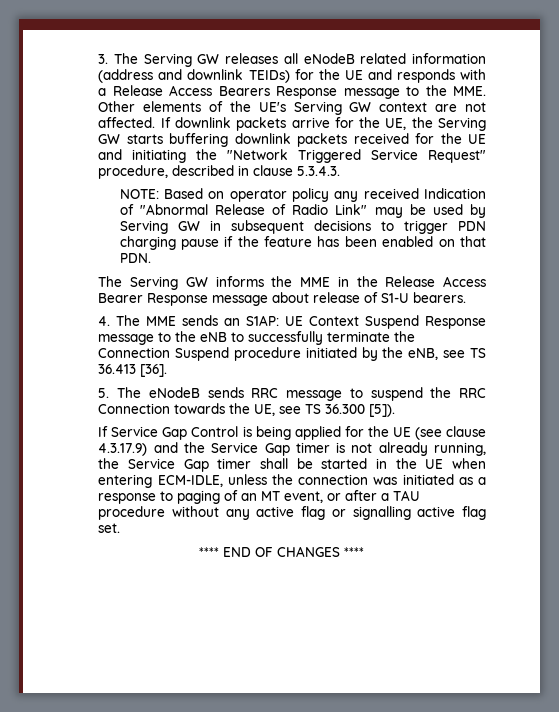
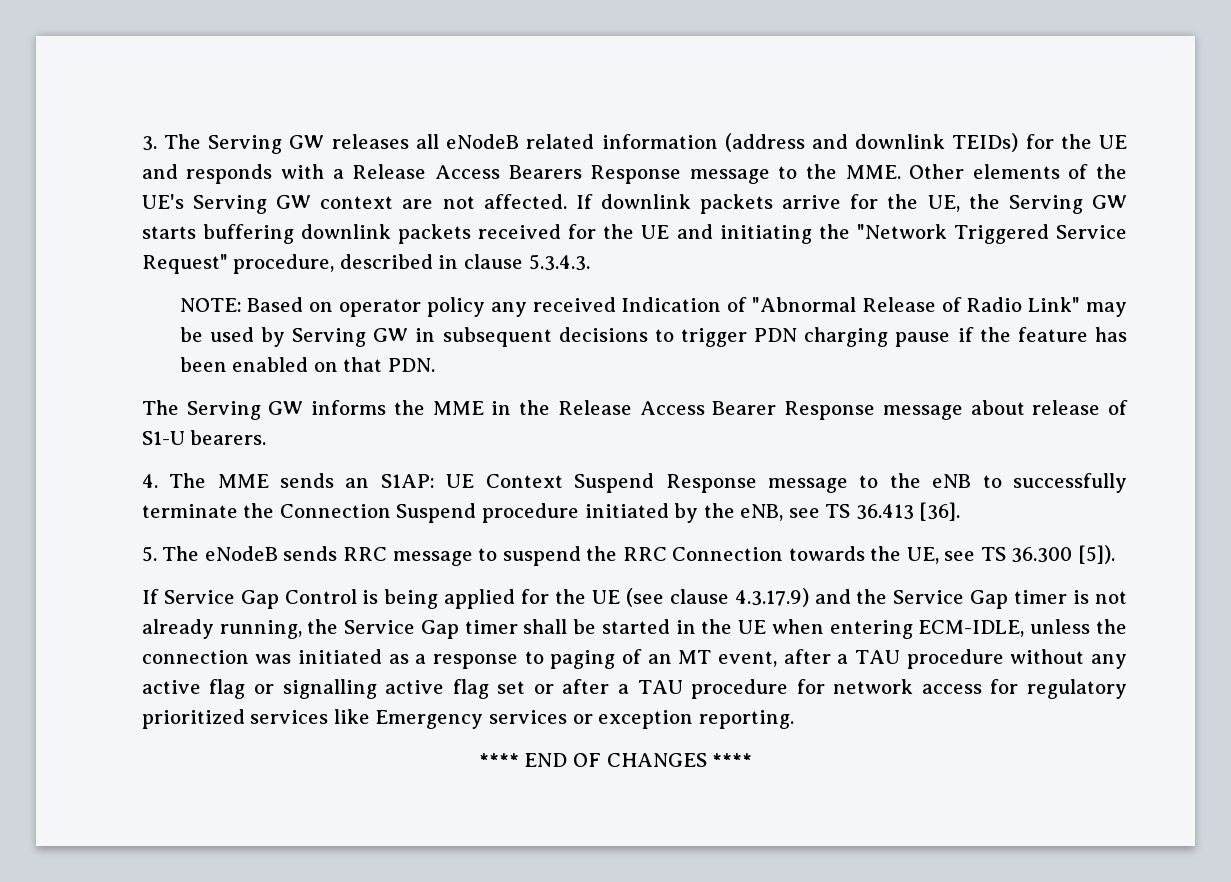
[327,493,342,501] or -> (778, 659) none
[98,523,121,533] set. -> [497,679,1127,699] [141,709,794,729] set or after a TAU procedure for network access for regulatory prioritized services like Emergency services or exception reporting.

